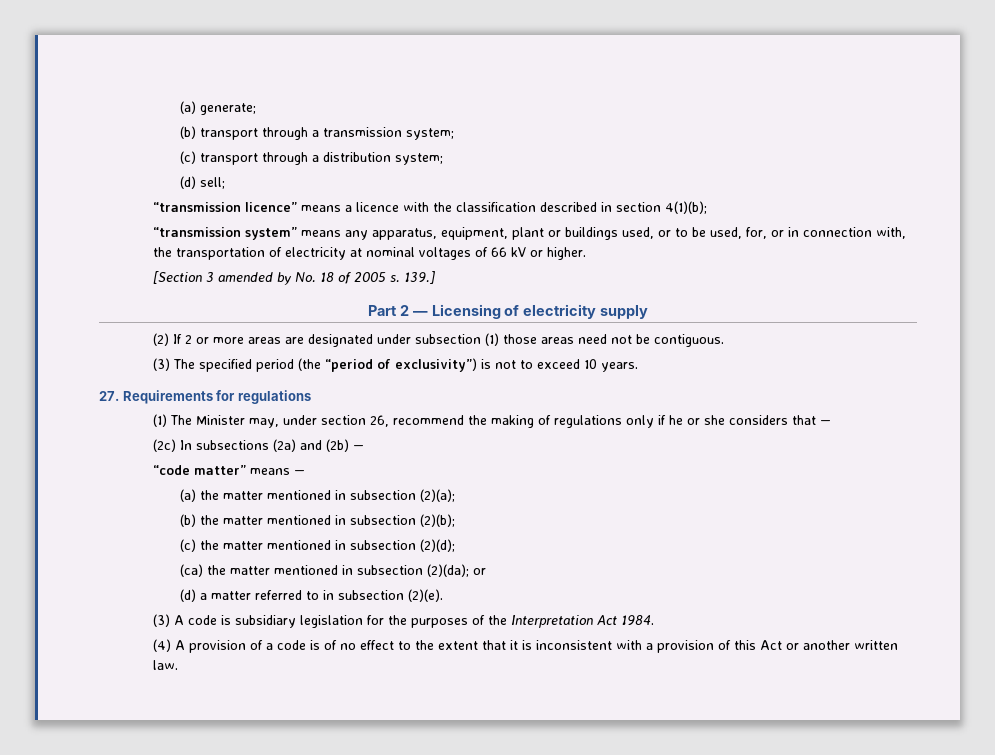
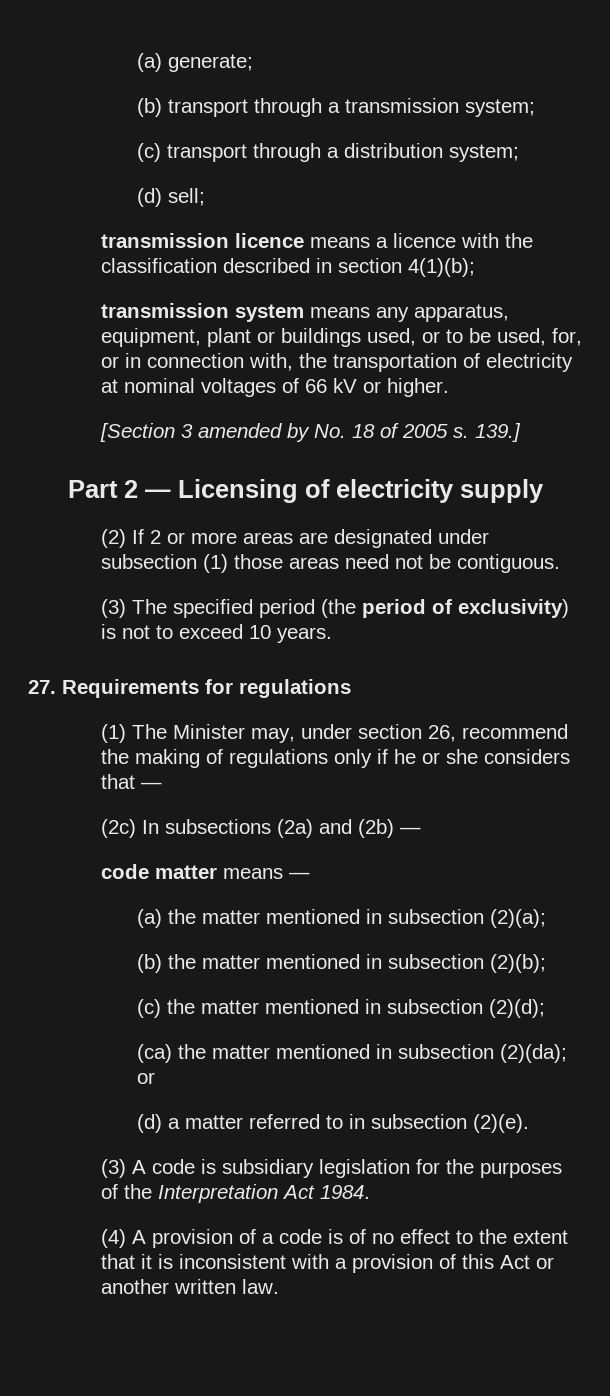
[152,202,297,212] “transmission licence” -> [100,233,304,248] transmission licence
[152,227,297,240] “transmission system” -> [100,303,304,322] transmission system
[324,358,477,372] “period of exclusivity”) -> [361,599,569,618] period of exclusivity)
[152,465,246,475] “code matter” -> [100,864,217,879] code matter

